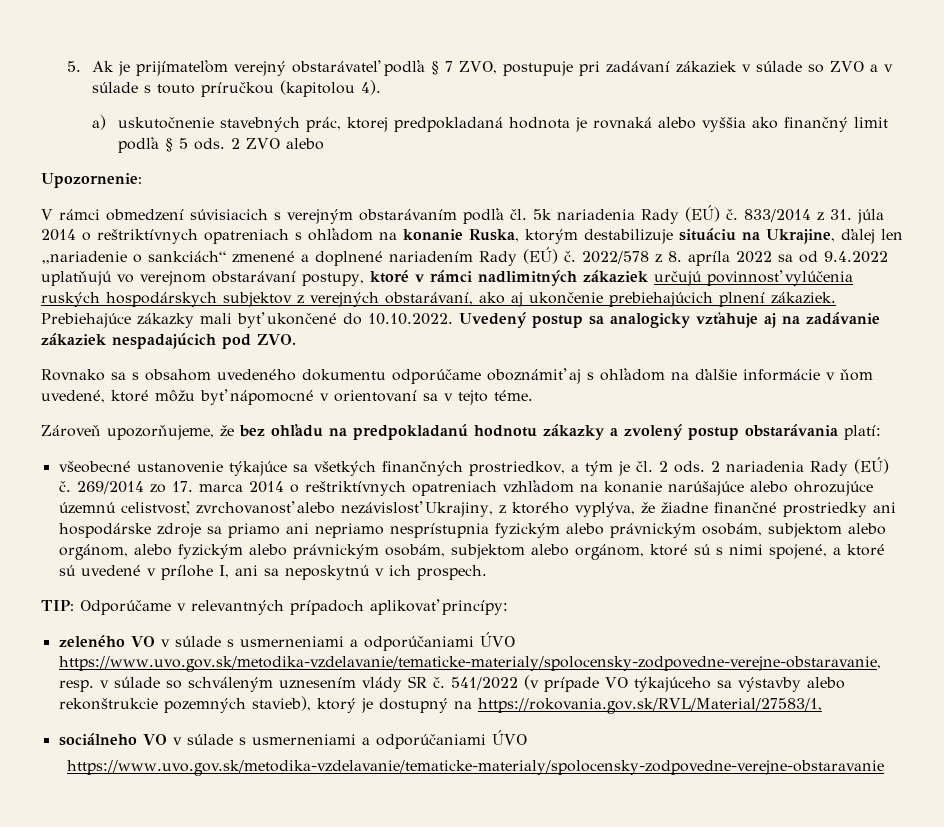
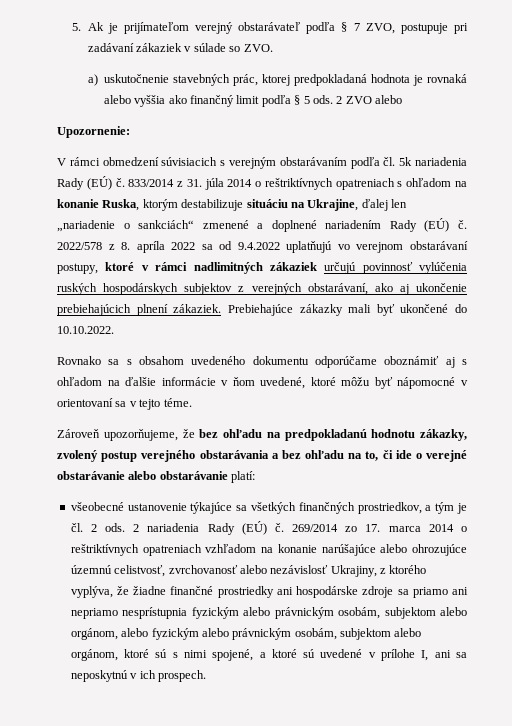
[830,61,893,72] [92,80,382,97] ZVO a v súlade s touto príručkou (kapitolou 4). -> [243,44,273,52] ZVO.
[459,312,880,328] [41,333,296,349] Uvedený postup sa analogicky vzťahuje aj na zadávanie zákaziek nespadajúcich pod ZVO. -> (114, 330) none
[543,424,838,440] zákazky a zvolený postup obstarávania -> [420,429,467,441] [57,450,468,462] [57,471,228,480] zákazky, zvolený postup verejného obstarávania a bez ohľadu na to, či ide o verejné obstarávanie alebo obstarávanie
[41,599,508,615] [58,632,515,651] [58,656,881,672] [58,675,845,692] [58,696,822,714] [58,730,527,749] [66,760,885,776] // TIP: Odporúčame v relevantných prípadoch aplikovať princípy: // zeleného VO v súlade s usmerneniami a odporúčaniami ÚVO https://www.uvo.gov.sk/metodika-vzdelavanie/tematicke-materialy/spolocensky-zodpovedne-verejne-obstaravanie, resp. v súlade so schváleným uznesením vlády SR č. 541/2022 (v prípade VO týkajúceho sa výstavby alebo rekonštrukcie pozemných stavieb), ktorý je dostupný na https://rokovania.gov.sk/RVL/Material/27583/1, // sociálneho VO v súlade s usmerneniami a odporúčaniami ÚVO // https://www.uvo.gov.sk/metodika-vzdelavanie/tematicke-materialy/spolocensky-zodpovedne-verejne-obstaravanie -> (206, 676) none

